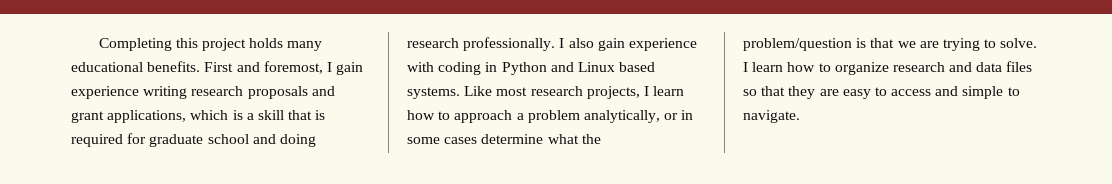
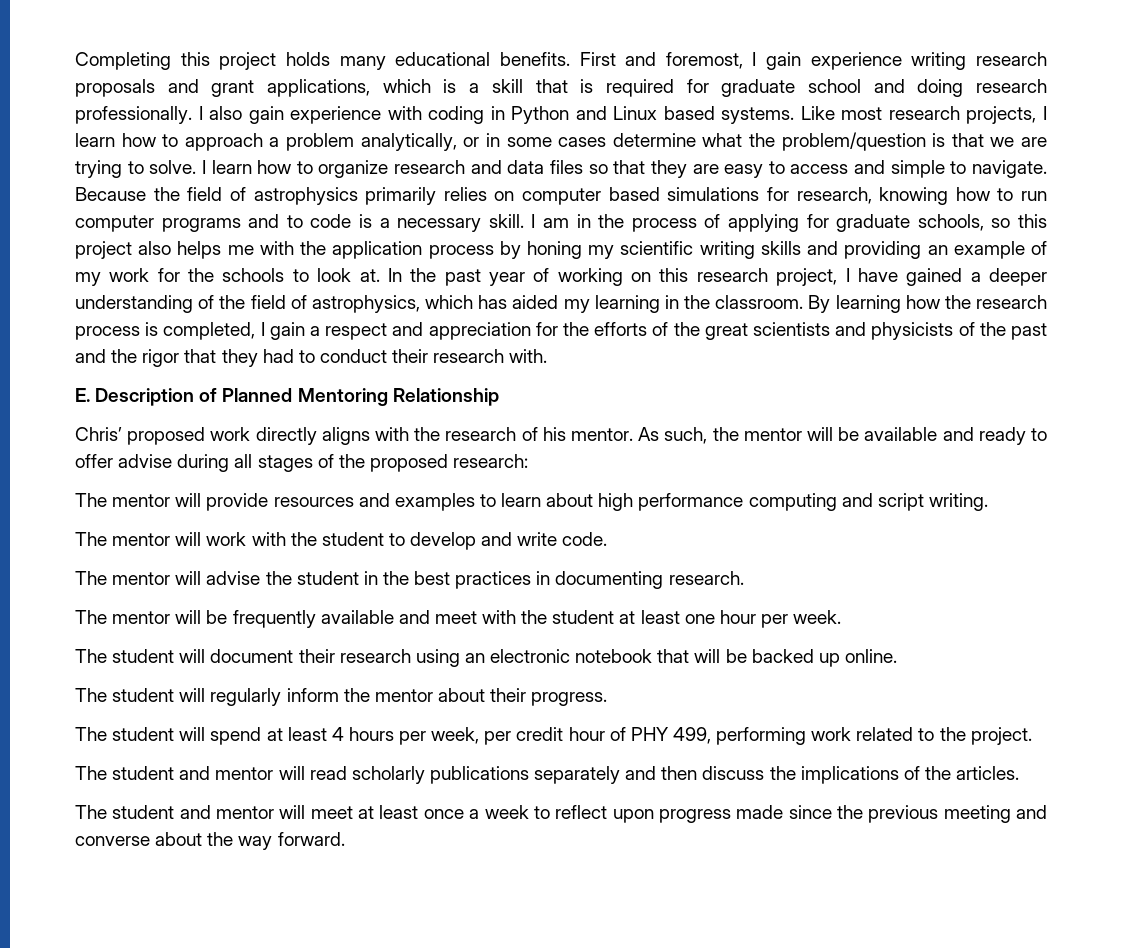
(800, 116) none -> [75,187,1047,205] [75,214,1048,232] [75,241,1047,259] [75,268,1047,286] [75,295,1047,313] [75,322,1048,340] [75,349,548,367] [75,388,499,406] [75,427,1048,445] [75,454,529,472] [75,493,988,511] [75,532,608,550] [75,571,744,589] [75,610,842,628] [75,649,897,667] [75,688,608,706] [75,727,1032,745] [75,766,1020,784] [75,805,1048,823] [75,832,345,850] Because the field of astrophysics primarily relies on computer based simulations for research, knowing how to run computer programs and to code is a necessary skill. I am in the process of applying for graduate schools, so this project also helps me with the application process by honing my scientific writing skills and providing an example of my work for the schools to look at. In the past year of working on this research project, I have gained a deeper understanding of the field of astrophysics, which has aided my learning in the classroom. By learning how the research process is completed, I gain a respect and appreciation for the efforts of the great scientists and physicists of the past and the rigor that they had to conduct their research with. // E. Description of Planned Mentoring Relationship // Chris’ proposed work directly aligns with the research of his mentor. As such, the mentor will be available and ready to offer advise during all stages of the proposed research: // The mentor will provide resources and examples to learn about high performance computing and script writing. // The mentor will work with the student to develop and write code. // The mentor will advise the student in the best practices in documenting research. // The mentor will be frequently available and meet with the student at least one hour per week. // The student will document their research using an electronic notebook that will be backed up online. // The student will regularly inform the mentor about their progress. // The student will spend at least 4 hours per week, per credit hour of PHY 499, performing work related to the project. // The student and mentor will read scholarly publications separately and then discuss the implications of the articles. // The student and mentor will meet at least once a week to reflect upon progress made since the previous meeting and converse about the way forward.

